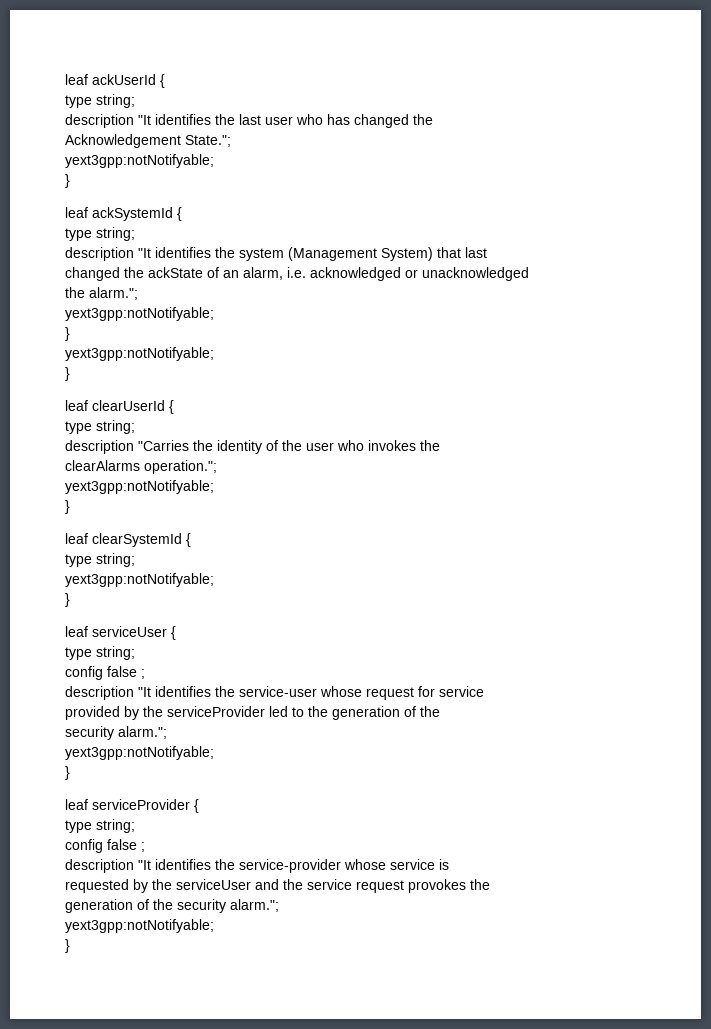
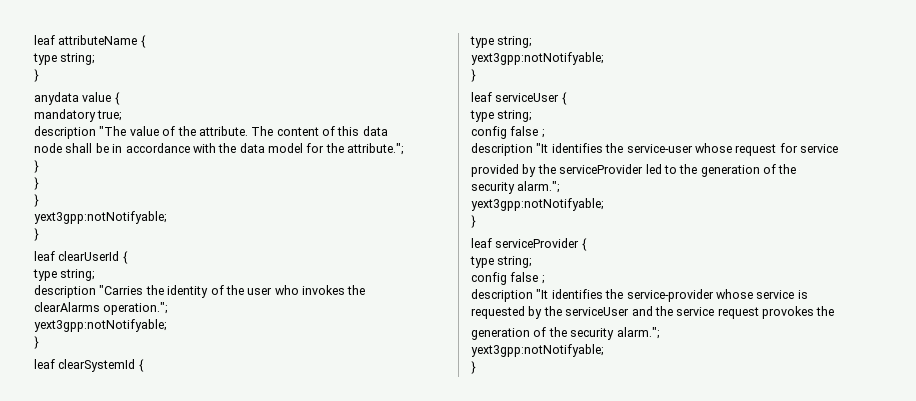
[65,74,165,88] [65,94,135,108] [65,114,433,128] [65,134,231,148] [65,154,214,168] [65,174,70,188] [65,207,182,221] [65,227,135,241] [65,247,487,261] [65,267,529,281] [65,287,138,300] [65,307,214,321] leaf ackUserId { // type string; // description "It identifies the last user who has changed the // Acknowledgement State."; // yext3gpp:notNotifyable; // } // leaf ackSystemId { // type string; // description "It identifies the system (Management System) that last // changed the ackState of an alarm, i.e. acknowledged or unacknowledged // the alarm."; // yext3gpp:notNotifyable; -> [34,35,146,48] [33,53,96,65] [34,69,39,82] [34,92,120,105] [34,109,123,122] [34,126,388,139] [34,143,405,155] [34,160,39,173] [34,177,39,190] leaf attributeName { // type string; // } // anydata value { // mandatory true; // description "The value of the attribute. The content of this data // node shall be in accordance with the data model for the attribute."; // } // }

